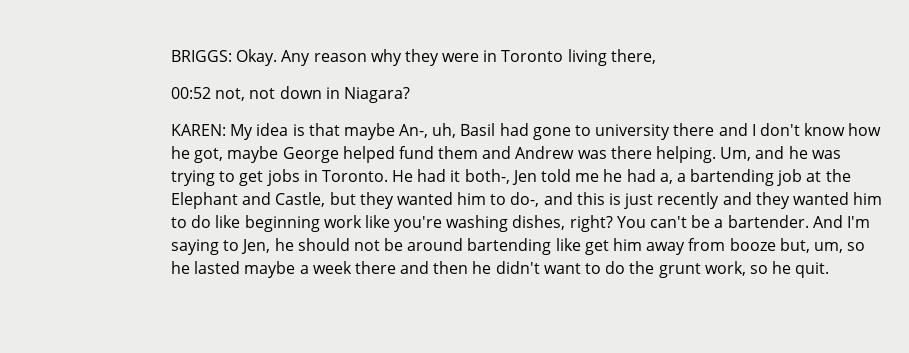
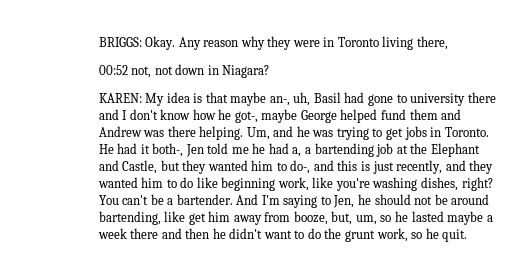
[399,124,429,138] An-, -> [269,96,290,106] an-,
[194,148,224,163] got, -> [234,111,258,123] got-,
[657,192,720,209] recently -> [396,160,443,174] recently,
[323,215,362,228] work -> [277,177,309,191] work,
[467,238,552,255] bartending -> [98,211,161,225] bartending,
[729,238,776,251] booze -> [293,211,328,225] booze,

